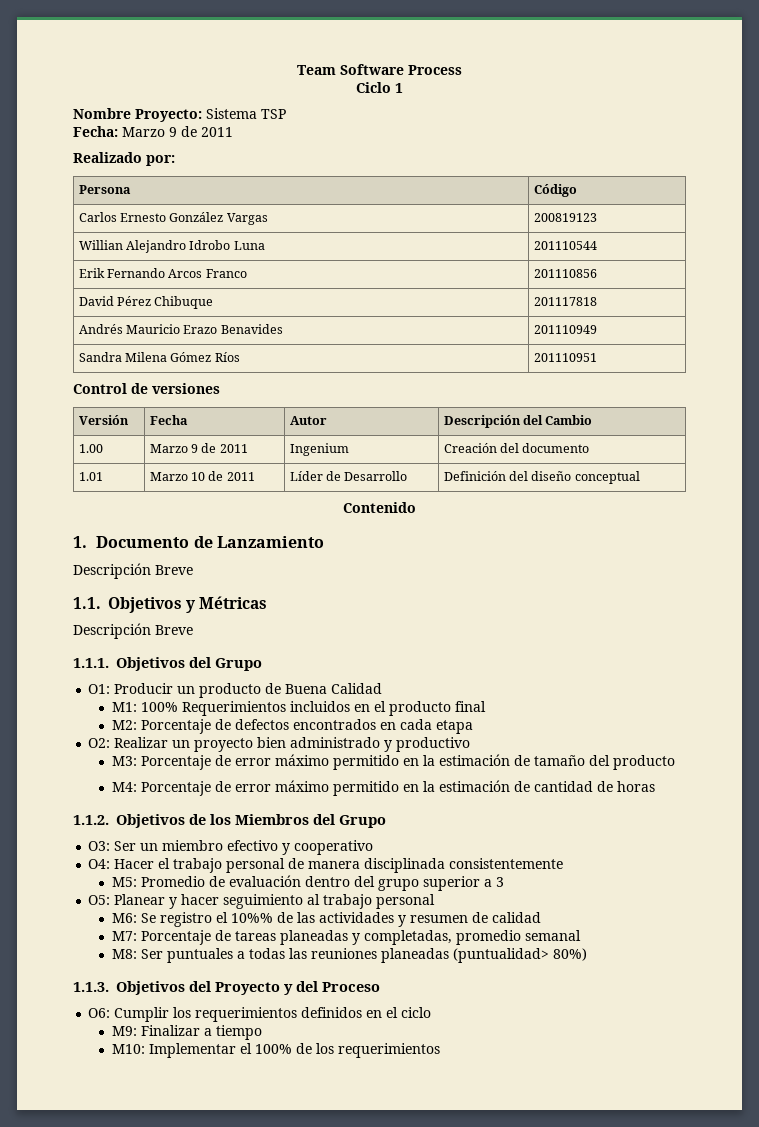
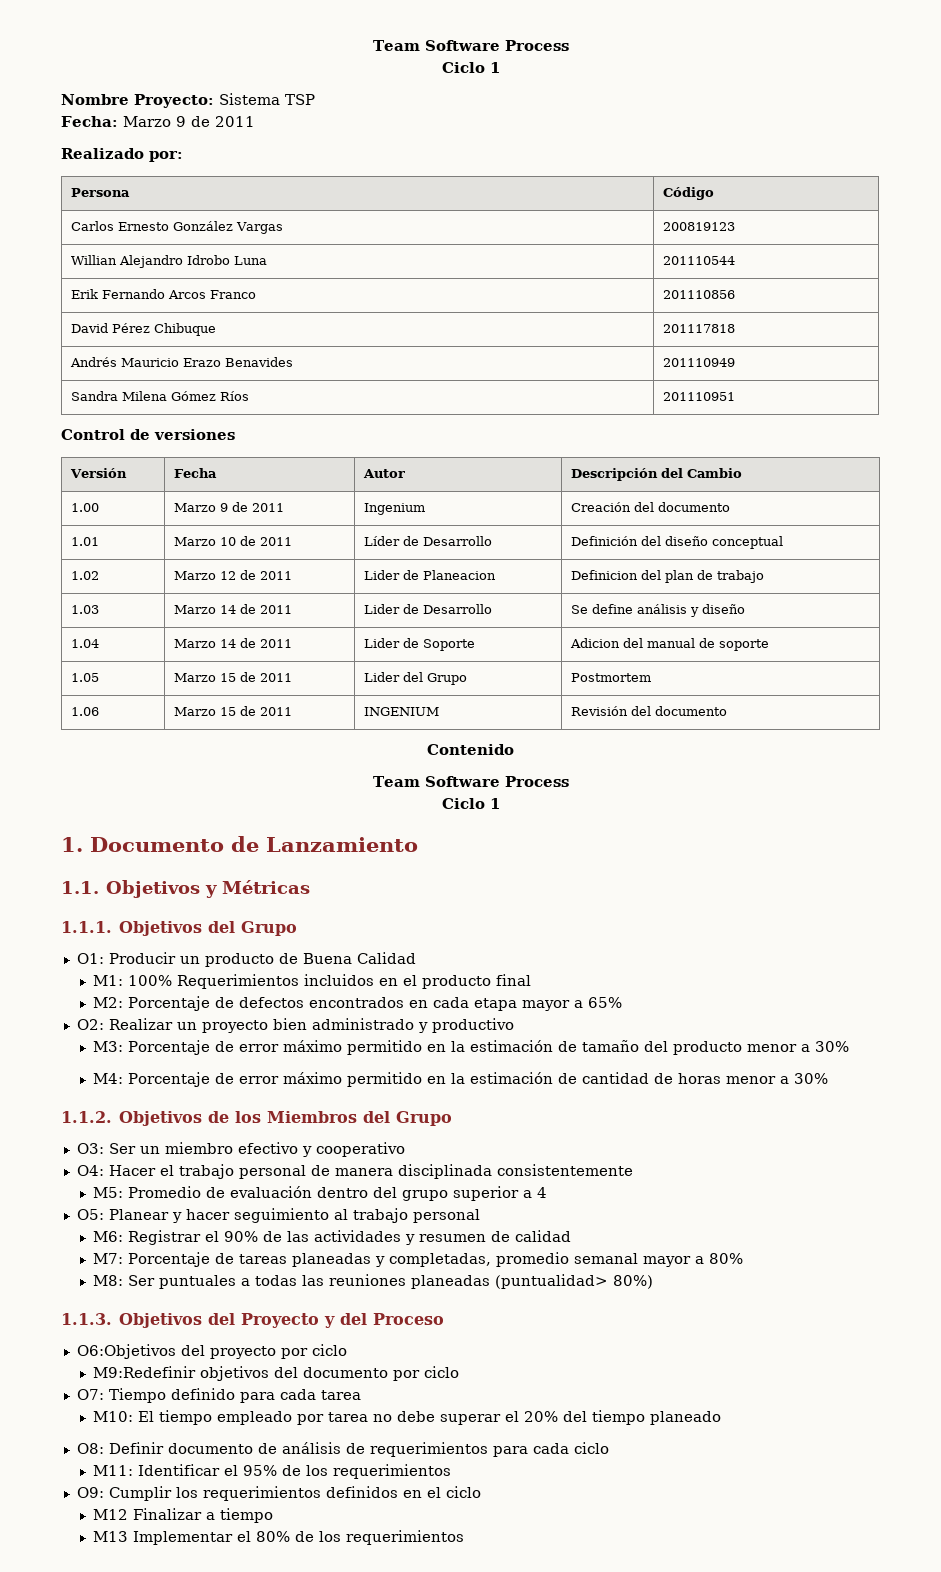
[343,502,416,513] // Contenido -> [71,571,100,580] [174,570,293,580] [364,570,497,580] [571,570,765,583] [71,605,100,614] [174,604,293,614] [364,604,493,614] [571,604,746,617] [71,639,100,648] [174,638,293,648] [364,638,476,651] [570,638,770,651] [71,673,100,682] [174,672,293,682] [364,672,468,685] [571,673,652,682] [71,707,100,716] [174,706,293,716] [364,707,440,716] [571,706,728,716] [427,744,514,755] [372,776,569,787] [441,798,500,809] // 1.02 | Marzo 12 de 2011 | Lider de Planeacion | Definicion del plan de trabajo // 1.03 | Marzo 14 de 2011 | Lider de Desarrollo | Se define análisis y diseño // 1.04 | Marzo 14 de 2011 | Lider de Soporte | Adicion del manual de soporte // 1.05 | Marzo 15 de 2011 | Lider del Grupo | Postmortem // 1.06 | Marzo 15 de 2011 | INGENIUM | Revisión del documento // Contenido // Team Software Process // Ciclo 1
[73,563,193,579] // Descripción Breve -> (419, 844) none
[73,623,193,639] // Descripción Breve -> (311, 887) none
(473, 727) none -> [522,997,623,1011] mayor a 65%
(675, 762) none -> [747,1041,850,1052] menor a 30%
(655, 786) none -> [726,1073,829,1084] menor a 30%
[495,877,504,887] 3 -> [537,1187,548,1198] 4
[140,912,273,927] Se registro el 10%% -> [128,1230,259,1245] Registrar el 90%
(581, 935) none -> [643,1253,744,1267] mayor a 80%
[88,1008,111,1018] O6: -> [76,1344,347,1359] [93,1366,460,1381] [76,1388,361,1403] [93,1410,722,1425] [76,1442,609,1457] [93,1464,452,1479] [76,1487,104,1498] O6:Objetivos del proyecto por ciclo // M9:Redefinir objetivos del documento por ciclo // O7: Tiempo definido para cada tarea // M10: El tiempo empleado por tarea no debe superar el 20% del tiempo planeado // O8: Definir documento de análisis de requerimientos para cada ciclo // M11: Identificar el 95% de los requerimientos // O9:
[111,1026,137,1036] M9: -> [93,1509,129,1520] M12
[111,1044,145,1054] M10: -> [93,1531,129,1542] M13
[254,1044,292,1054] 100% -> [256,1531,291,1542] 80%

